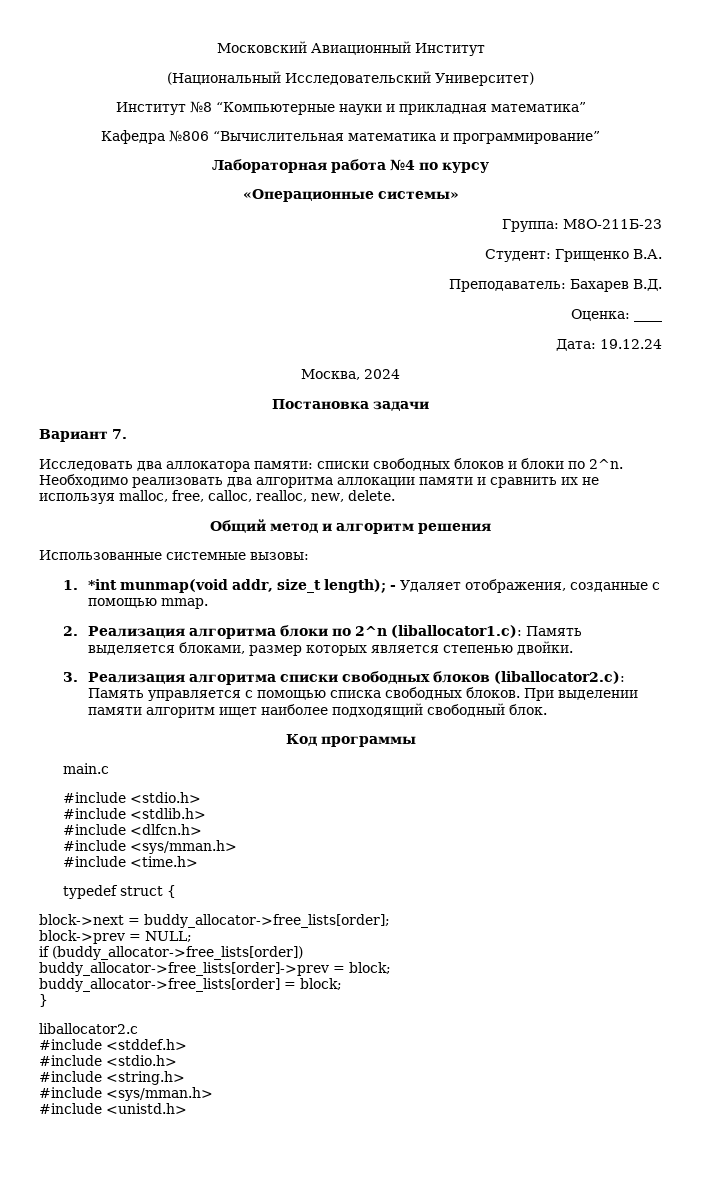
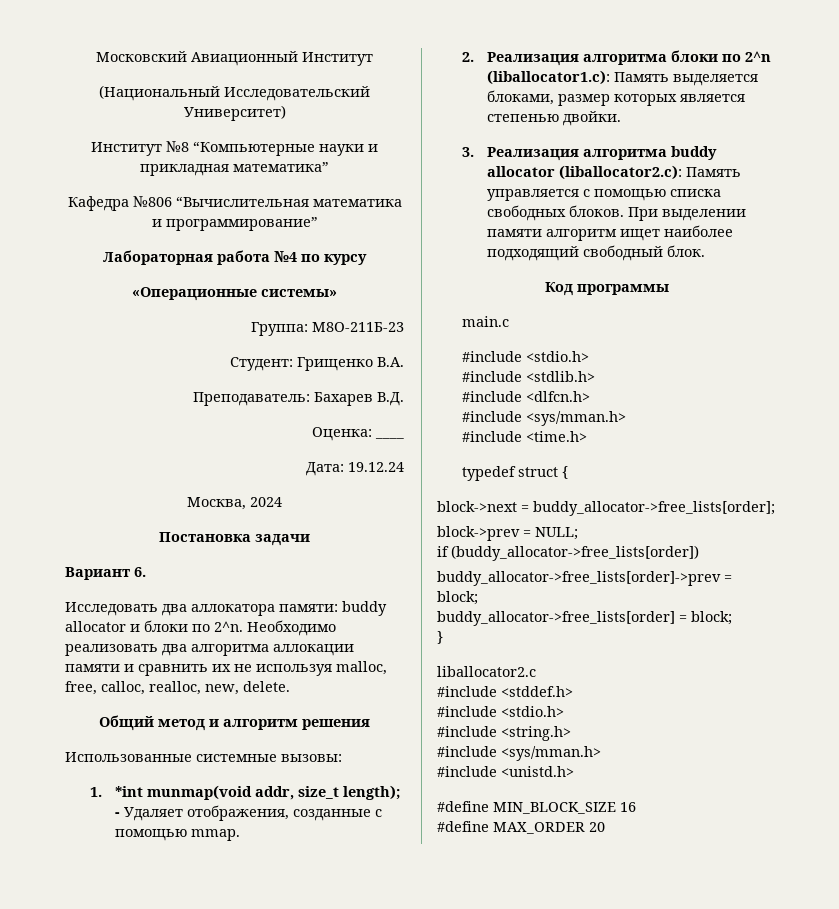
[112,429,127,439] 7. -> [134,567,146,577] 6.
[317,458,504,471] cписки свободных блоков -> [342,601,387,616] [65,621,126,632] buddy allocator
[279,671,490,684] cписки свободных блоков -> [671,146,718,160] [487,166,556,177] buddy allocator
(187, 1108) none -> [437,801,636,814] [437,821,605,834] // #define MIN_BLOCK_SIZE 16 // #define MAX_ORDER 20

